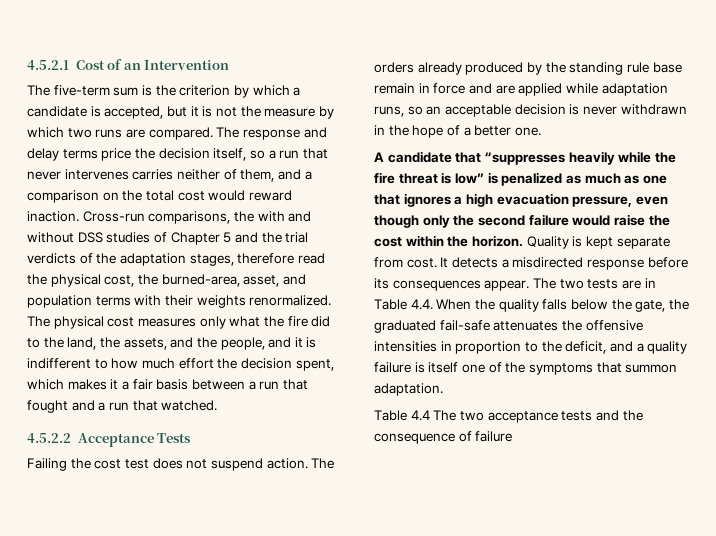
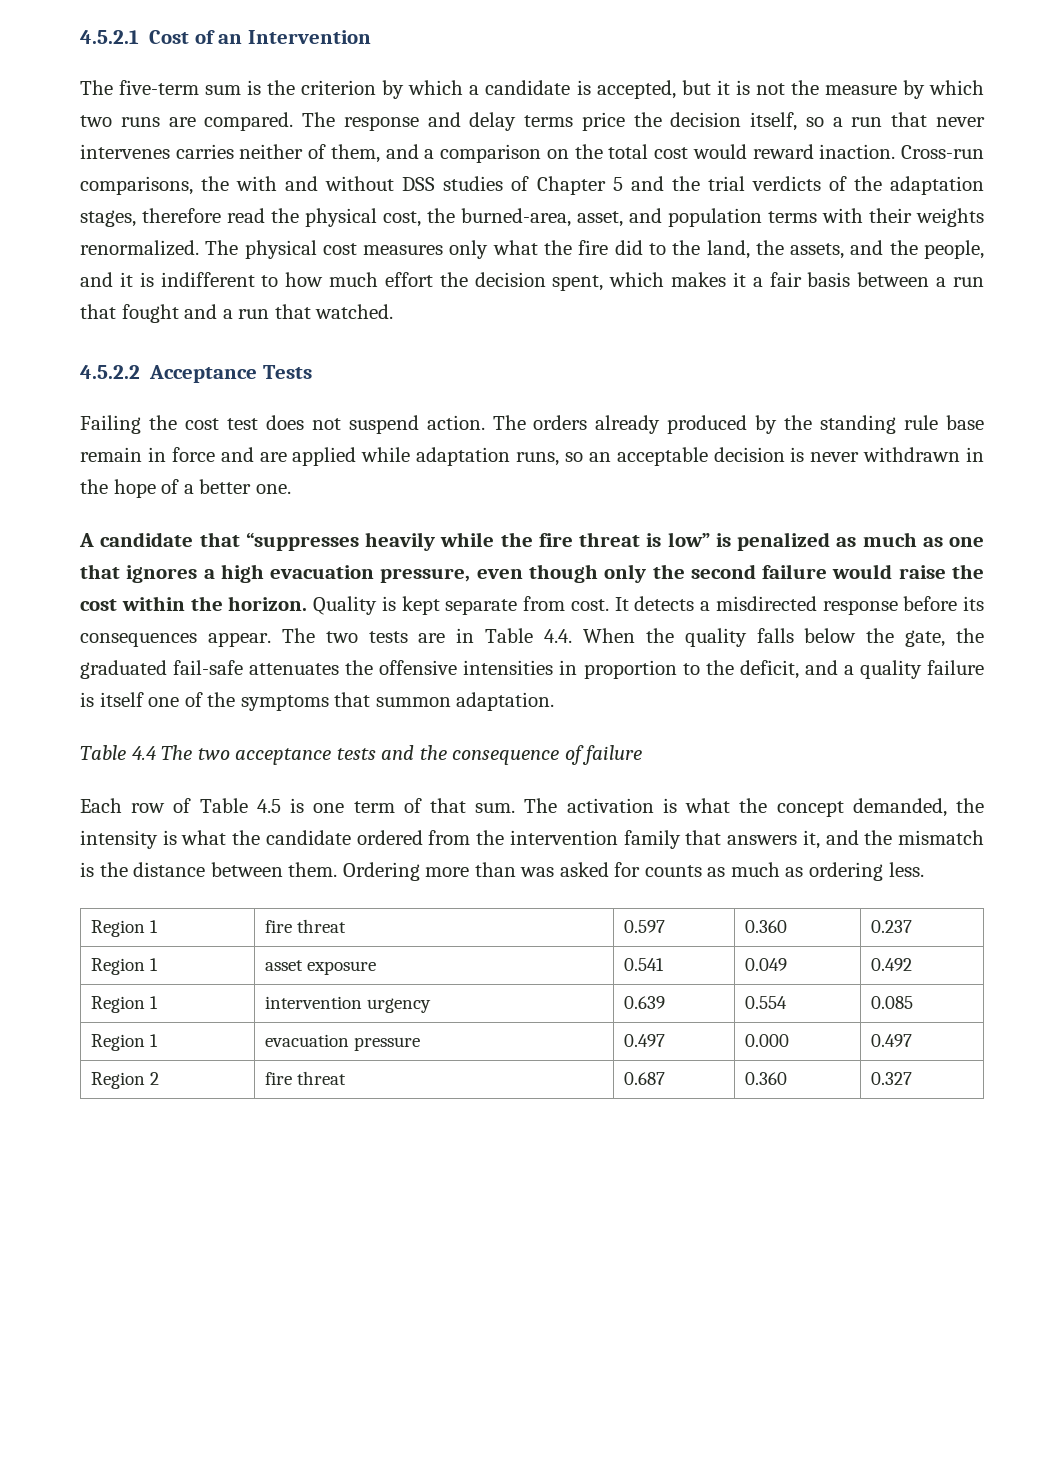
(513, 436) none -> [80,798,984,817] [80,830,985,849] [80,862,924,881] [90,920,158,937] [264,919,346,933] [623,920,665,933] [744,920,787,933] [870,920,912,933] [90,958,158,975] [264,960,376,975] [623,958,664,971] [744,958,787,971] [870,958,912,971] [90,996,158,1013] [264,996,431,1013] [623,996,665,1009] [744,996,787,1009] [870,996,913,1009] [90,1034,158,1051] [264,1034,420,1051] [623,1034,665,1047] [744,1034,789,1047] [870,1034,912,1047] [90,1072,159,1089] [264,1071,346,1085] [623,1072,665,1085] [744,1072,787,1085] [870,1072,912,1085] // Each row of Table 4.5 is one term of that sum. The activation is what the concept demanded, the intensity is what the candidate ordered from the intervention family that answers it, and the mismatch is the distance between them. Ordering more than was asked for counts as much as ordering less. // Region 1 | fire threat | 0.597 | 0.360 | 0.237 // Region 1 | asset exposure | 0.541 | 0.049 | 0.492 // Region 1 | intervention urgency | 0.639 | 0.554 | 0.085 // Region 1 | evacuation pressure | 0.497 | 0.000 | 0.497 // Region 2 | fire threat | 0.687 | 0.360 | 0.327

